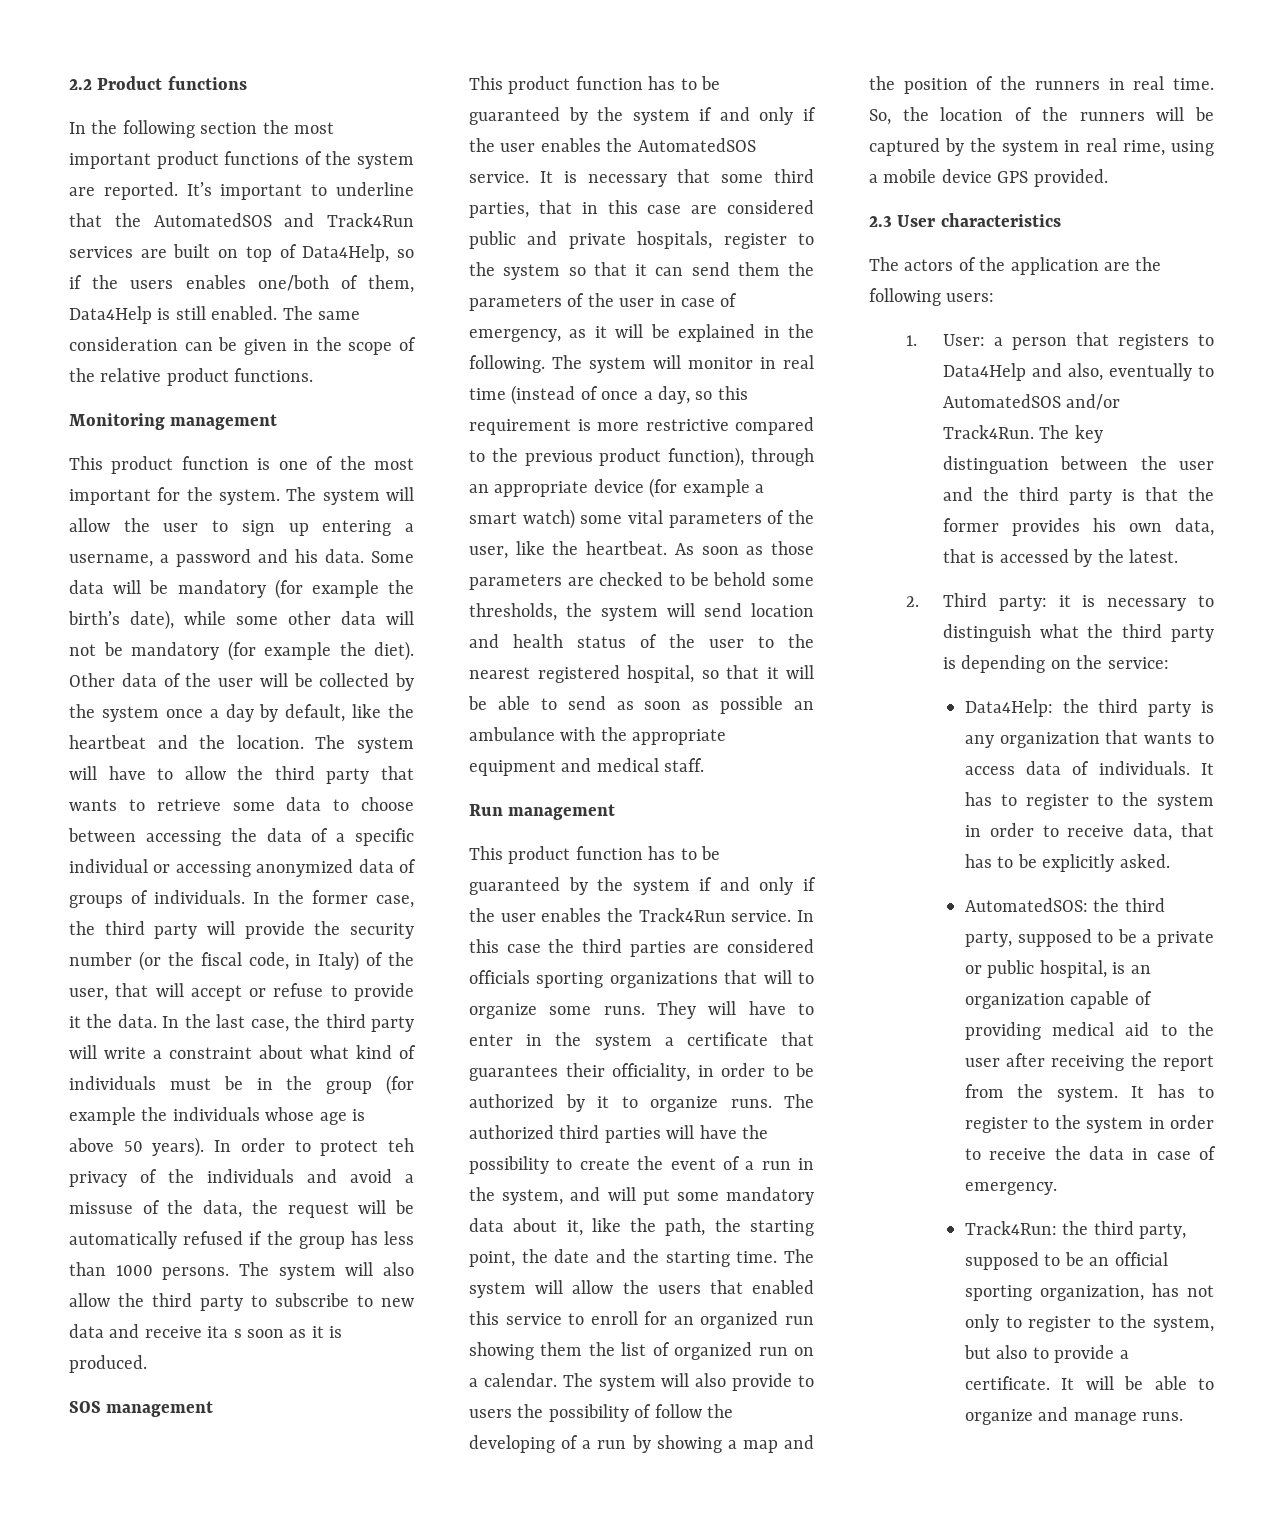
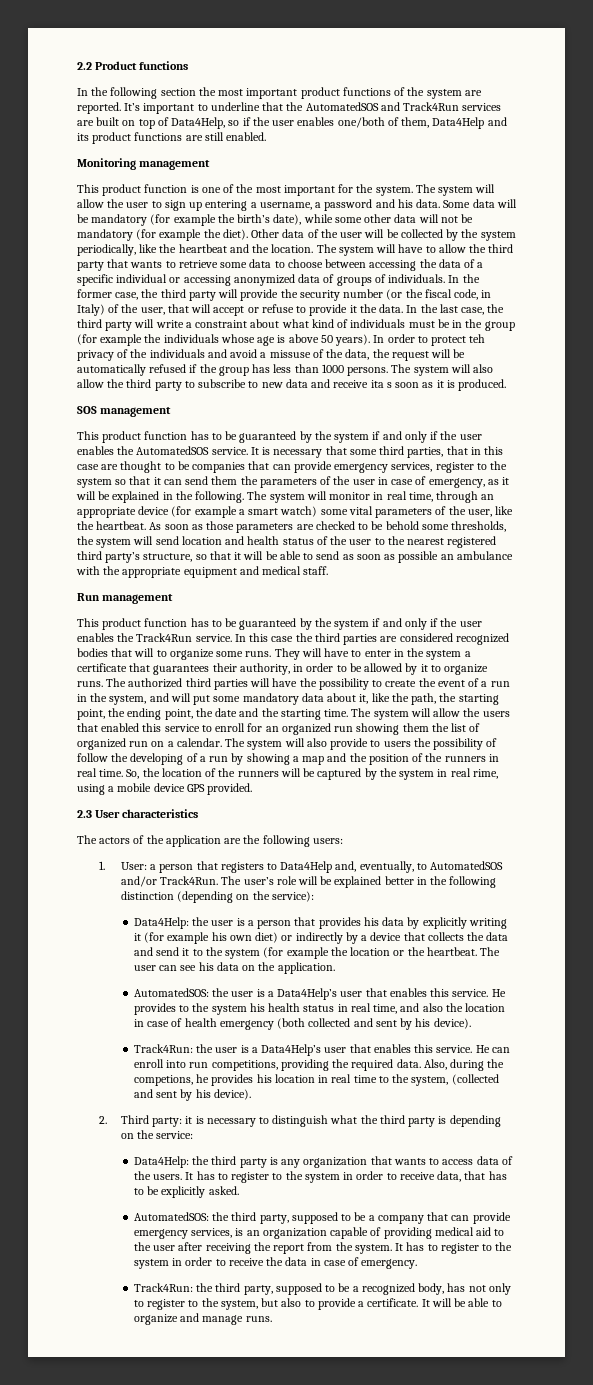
[130,280,174,289] users -> [272,120,295,126] user
[157,306,360,320] [69,337,416,355] [69,368,314,386] is still enabled. The same consideration can be given in the scope of the relative product functions. -> [487,117,507,126] [77,132,267,144] and its product functions are still enabled.
[165,704,346,722] once a day by default, -> [77,244,136,256] periodically,
[727,200,814,214] [469,231,713,249] considered public and private hospitals, -> [120,461,433,473] thought to be companies that can provide emergency services,
[469,385,748,405] [469,417,814,435] [469,447,745,467] time (instead of once a day, so this requirement is more restrictive compared to the previous product function), -> [408,492,433,502] time,
[627,665,694,683] hospital, -> [77,551,193,563] third party’s structure,
[469,970,718,988] officials sporting organizations -> [455,633,509,645] [77,648,108,657] recognized bodies
[612,1063,690,1081] officiality, -> [239,663,290,675] authority,
[469,1094,554,1108] authorized -> [364,663,403,672] allowed
(548, 1256) none -> [127,708,213,720] ending point, the
[1031,363,1192,381] and also, eventually -> [335,861,414,873] and, eventually,
[1074,425,1103,443] [942,456,1214,474] [942,487,1214,505] [942,518,1214,536] [942,549,1178,567] key distinguation between the user and the third party is that the former provides his own data, that is accessed by the latest. -> [243,876,497,888] [120,891,314,903] [134,917,507,929] [134,932,509,944] [134,947,501,959] [134,962,335,974] [134,988,506,1000] [134,1003,506,1015] [134,1018,471,1030] [134,1044,510,1056] [134,1059,505,1071] [134,1074,499,1086] [134,1089,251,1101] user’s role will be explained better in the following distinction (depending on the service): // Data4Help: the user is a person that provides his data by explicitly writing it (for example his own diet) or indirectly by a device that collects the data and send it to the system (for example the location or the heartbeat. The user can see his data on the application. // AutomatedSOS: the user is a Data4Help’s user that enables this service. He provides to the system his health status in real time, and also the location in case of health emergency (both collected and sent by his device). // Track4Run: the user is a Data4Help’s user that enables this service. He can enroll into run competitions, providing the required data. Also, during the competions, he provides his location in real time to the system, (collected and sent by his device).
[1098,761,1190,775] individuals. -> [134,1171,183,1180] the users.
[1157,931,1214,947] [964,960,1107,978] private or public hospital, -> [377,1212,511,1224] [134,1228,233,1239] company that can provide emergency services,
[1089,1252,1168,1266] [964,1285,1144,1301] an official sporting organization, -> [352,1283,445,1295] a recognized body,

